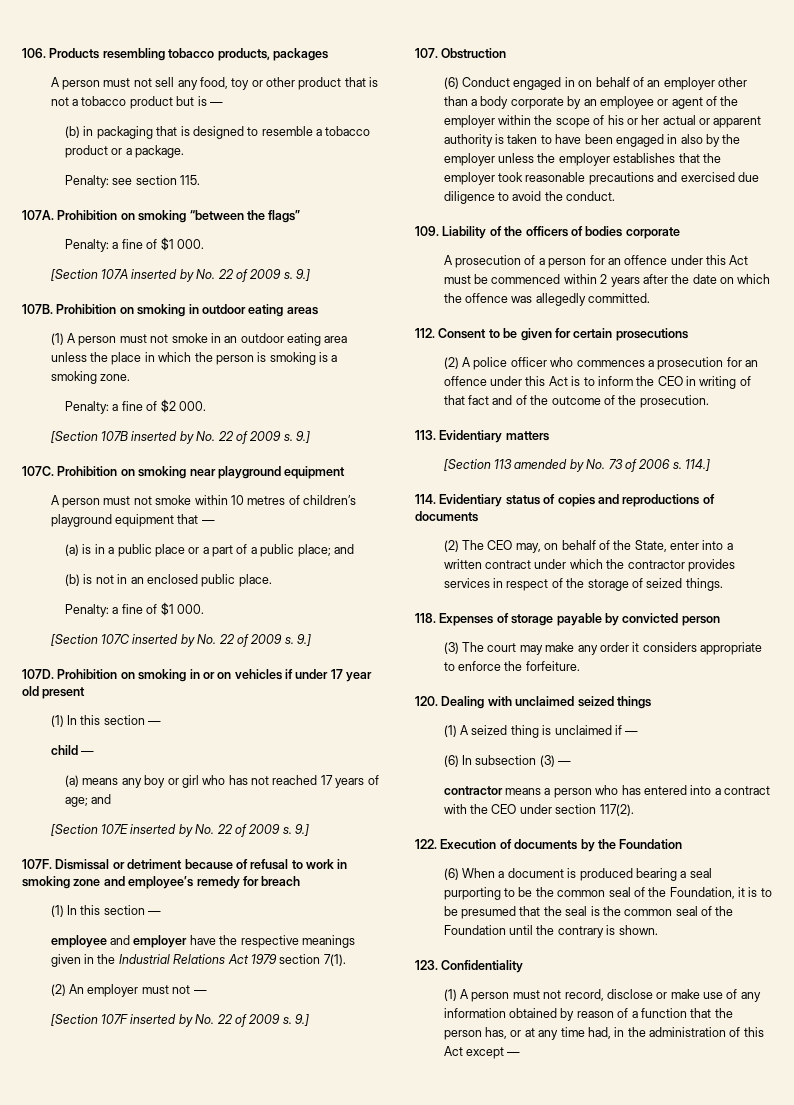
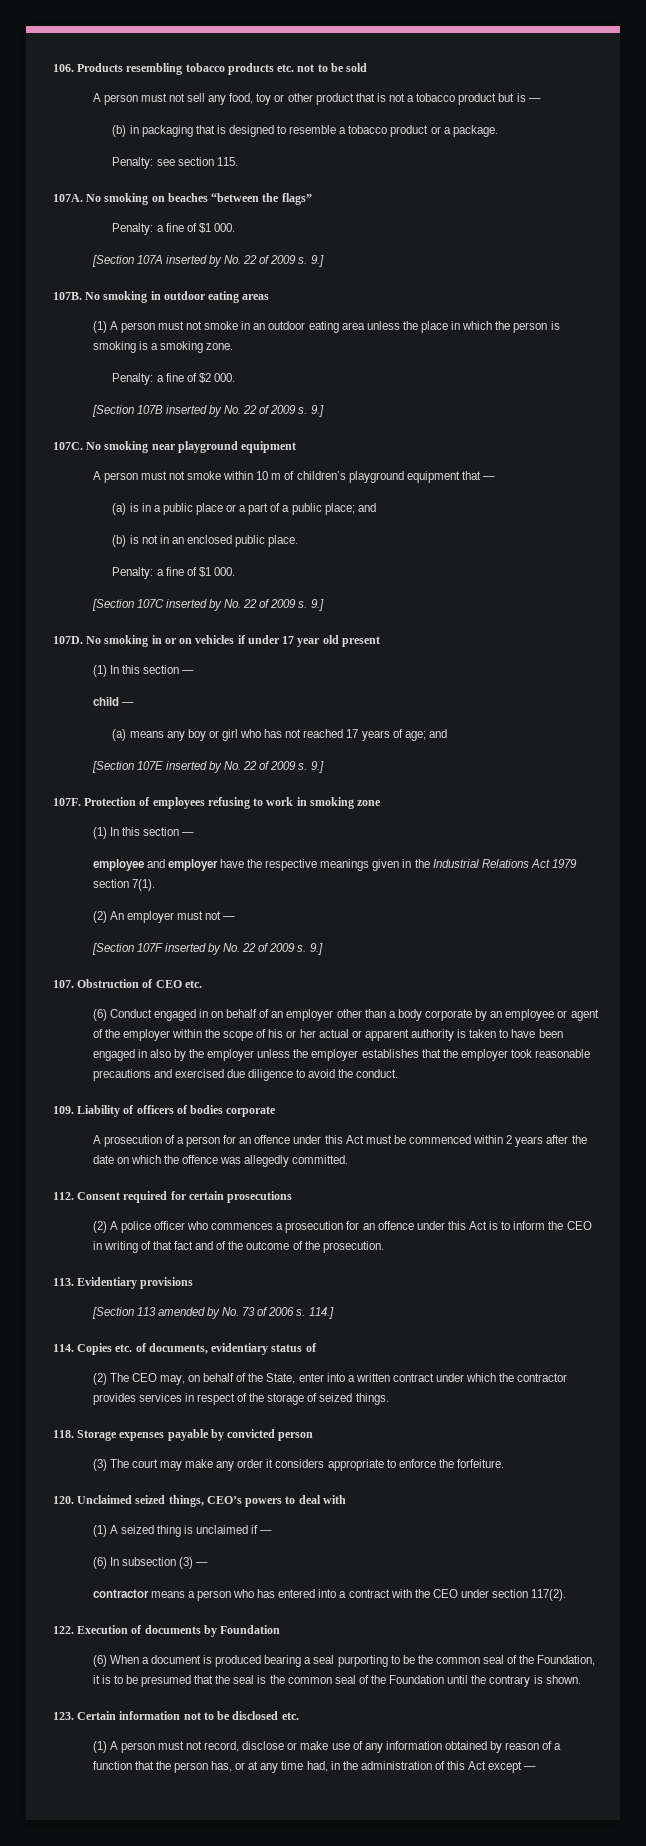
[217,48,328,61] products, packages -> [227,63,368,75] products etc. not to be sold
[57,210,187,223] Prohibition on smoking -> [86,193,208,205] No smoking on beaches
[56,304,134,314] Prohibition on -> [85,292,101,300] No
[57,466,135,476] Prohibition on -> [86,442,102,450] No
[247,496,286,505] metres -> [271,473,282,480] m
[57,669,135,679] Prohibition on -> [86,636,102,644] No
[55,859,289,870] Dismissal or detriment because of refusal -> [84,797,250,809] Protection of employees refusing
[103,876,301,889] and employee’s remedy for breach -> (382, 803) none
(507, 53) none -> [142,979,202,988] of CEO etc.
[504,226,523,236] the -> (135, 1109) none
[488,328,552,341] to be given -> [123,1191,168,1203] required
[505,431,549,441] matters -> [140,1277,194,1289] provisions
[439,494,715,507] [415,511,478,522] Evidentiary status of copies and reproductions of documents -> [77,1343,317,1355] Copies etc. of documents, evidentiary status of
[439,613,554,626] Expenses of storage -> [77,1430,165,1441] Storage expenses
[441,696,651,709] Dealing with unclaimed seized things -> [77,1495,346,1507] Unclaimed seized things, CEO’s powers to deal with
[597,839,616,849] the -> (217, 1631) none
[441,960,524,973] Confidentiality -> [77,1711,299,1720] Certain information not to be disclosed etc.

